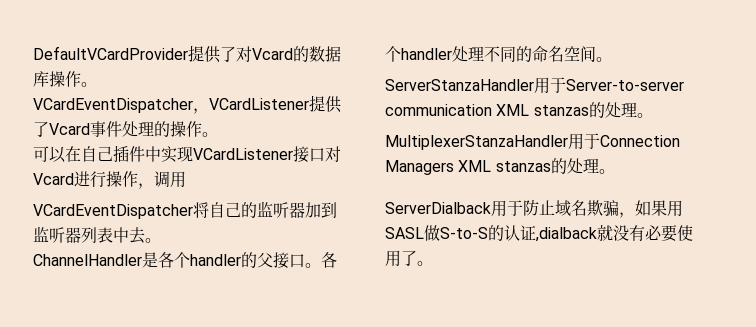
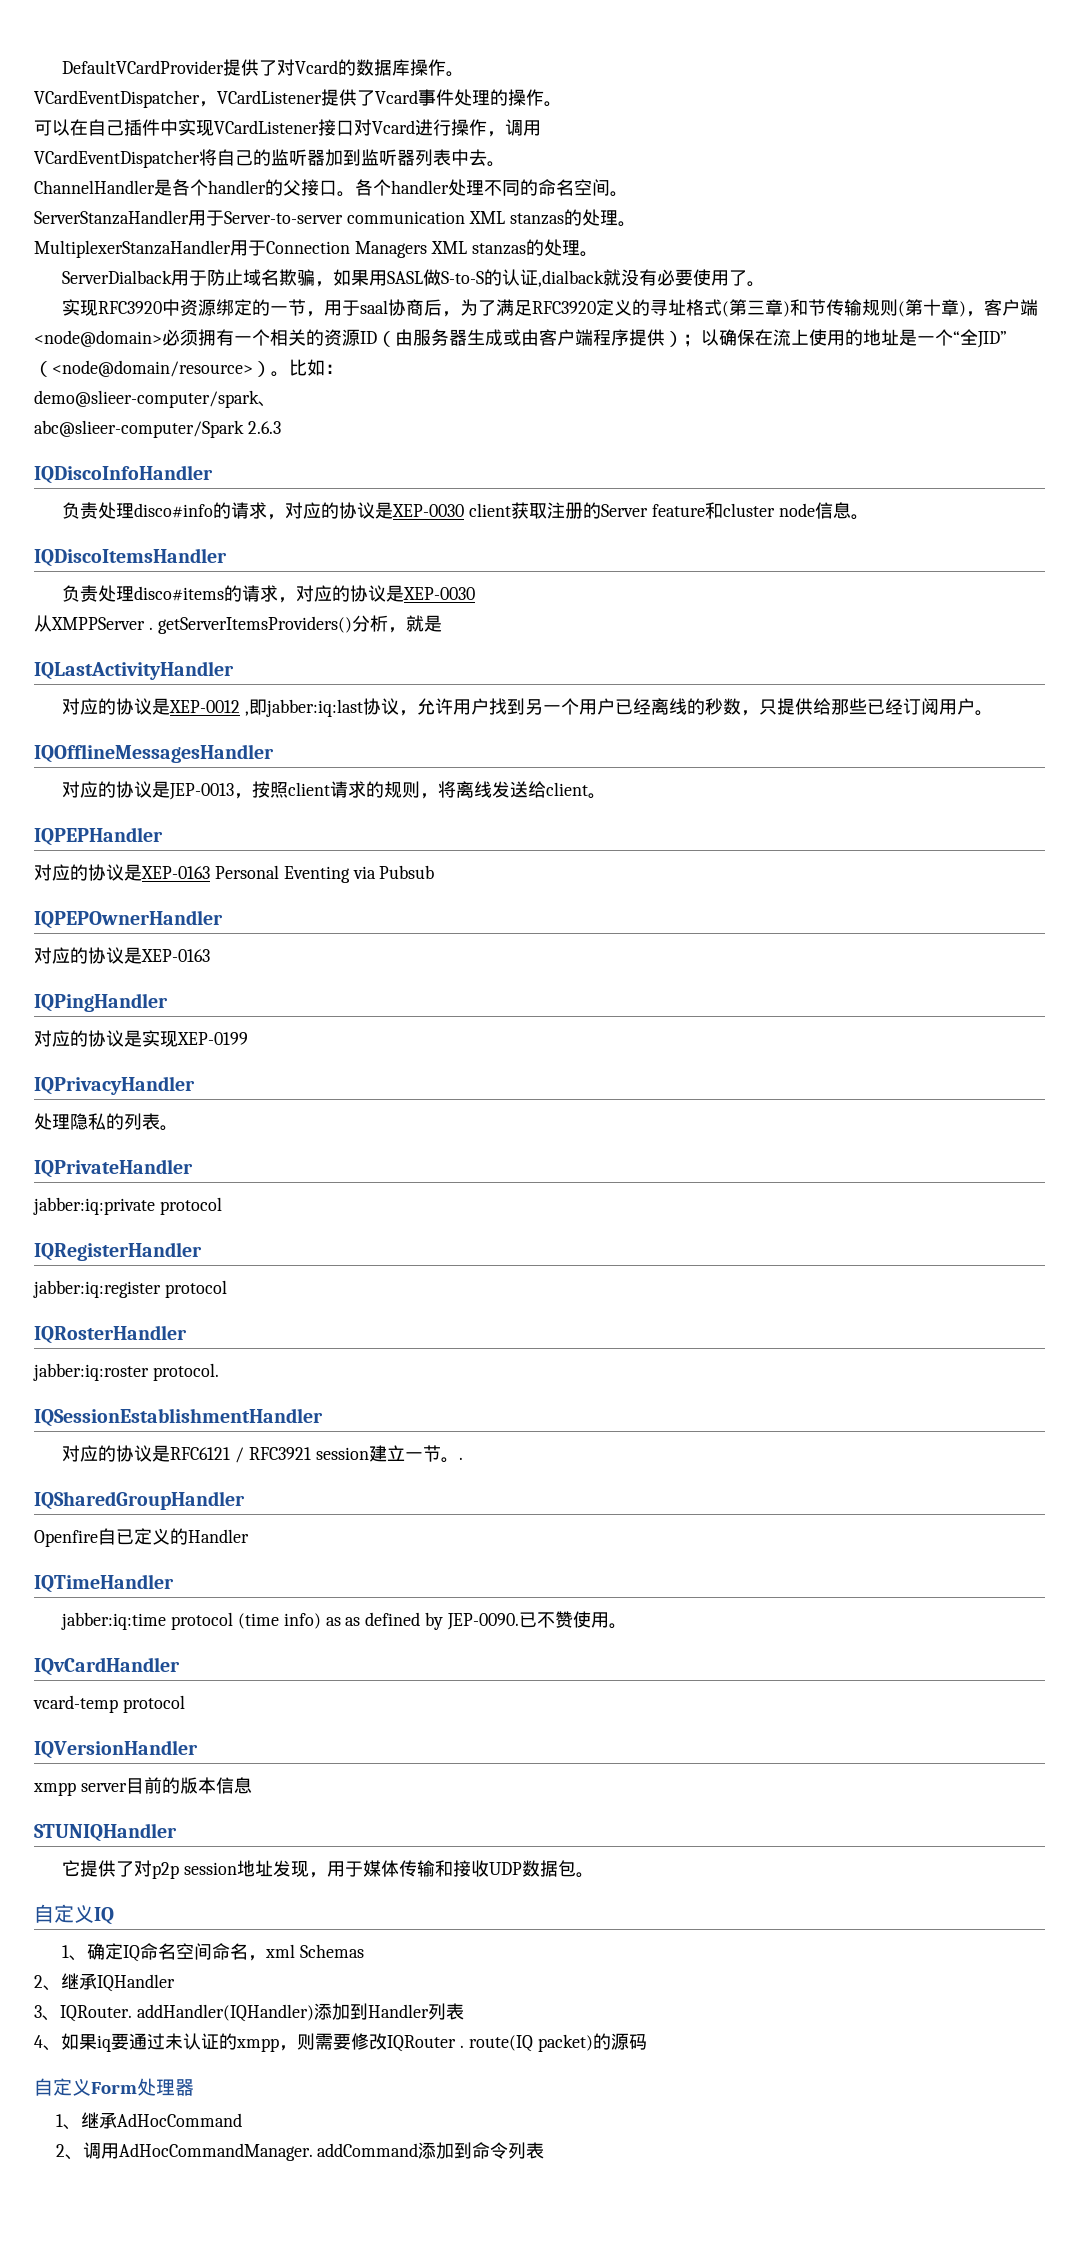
(433, 263) none -> [62,299,1039,317] [34,329,1007,348] [34,359,343,377] [34,390,276,408] [34,420,281,438] [34,465,213,484] [62,502,869,520] [34,548,227,567] [62,585,476,603] [34,615,442,634] [34,661,234,680] [62,698,993,717] [34,744,274,763] [62,781,607,800] [34,827,163,846] [34,864,435,883] [34,910,223,929] [34,947,210,964] [34,993,168,1012] [34,1030,248,1047] [34,1076,195,1095] [34,1113,178,1131] [34,1159,193,1178] [33,1197,222,1215] [34,1242,202,1261] [33,1280,227,1298] [34,1325,187,1344] [33,1363,219,1381] [34,1408,323,1427] [62,1445,463,1463] [34,1491,245,1510] [34,1528,249,1547] [34,1574,174,1593] [61,1611,627,1630] [34,1657,180,1676] [33,1695,185,1713] [34,1740,198,1759] [33,1777,252,1796] [34,1823,177,1842] [62,1860,594,1879] [34,1904,114,1925] [62,1943,364,1962] [34,1973,175,1992] [34,2003,464,2022] [34,2033,647,2052] [34,2078,194,2096] [55,2112,242,2130] [55,2142,545,2161] // 实现RFC3920中资源绑定的一节，用于saal协商后，为了满足RFC3920定义的寻址格式(第三章)和节传输规则(第十章)，客户端<node@domain>必须拥有一个相关的资源ID（由服务器生成或由客户端程序提供）；以确保在流上使用的地址是一个“全JID”（<node@domain/resource>）。比如： // demo@slieer-computer/spark、 // abc@slieer-computer/Spark 2.6.3 // IQDiscoInfoHandler // 负责处理disco#info的请求，对应的协议是XEP-0030 client获取注册的Server feature和cluster node信息。 // IQDiscoItemsHandler // 负责处理disco#items的请求，对应的协议是XEP-0030 // 从XMPPServer . getServerItemsProviders()分析，就是 // IQLastActivityHandler // 对应的协议是XEP-0012 ,即jabber:iq:last协议，允许用户找到另一个用户已经离线的秒数，只提供给那些已经订阅用户。 // IQOfflineMessagesHandler // 对应的协议是JEP-0013，按照client请求的规则，将离线发送给client。 // IQPEPHandler // 对应的协议是XEP-0163 Personal Eventing via Pubsub // IQPEPOwnerHandler // 对应的协议是XEP-0163 // IQPingHandler // 对应的协议是实现XEP-0199 // IQPrivacyHandler // 处理隐私的列表。 // IQPrivateHandler // jabber:iq:private protocol // IQRegisterHandler // jabber:iq:register protocol // IQRosterHandler // jabber:iq:roster protocol. // IQSessionEstablishmentHandler // 对应的协议是RFC6121 / RFC3921 session建立一节。. // IQSharedGroupHandler // Openfire自已定义的Handler // IQTimeHandler // jabber:iq:time protocol (time info) as as defined by JEP-0090.已不赞使用。 // IQvCardHandler // vcard-temp protocol // IQVersionHandler // xmpp server目前的版本信息 // STUNIQHandler // 它提供了对p2p session地址发现，用于媒体传输和接收UDP数据包。 // 自定义IQ // 1、确定IQ命名空间命名，xml Schemas // 2、继承IQHandler // 3、IQRouter. addHandler(IQHandler)添加到Handler列表 // 4、如果iq要通过未认证的xmpp，则需要修改IQRouter . route(IQ packet)的源码 // 自定义Form处理器 // 1、继承AdHocCommand // 2、调用AdHocCommandManager. addCommand添加到命令列表

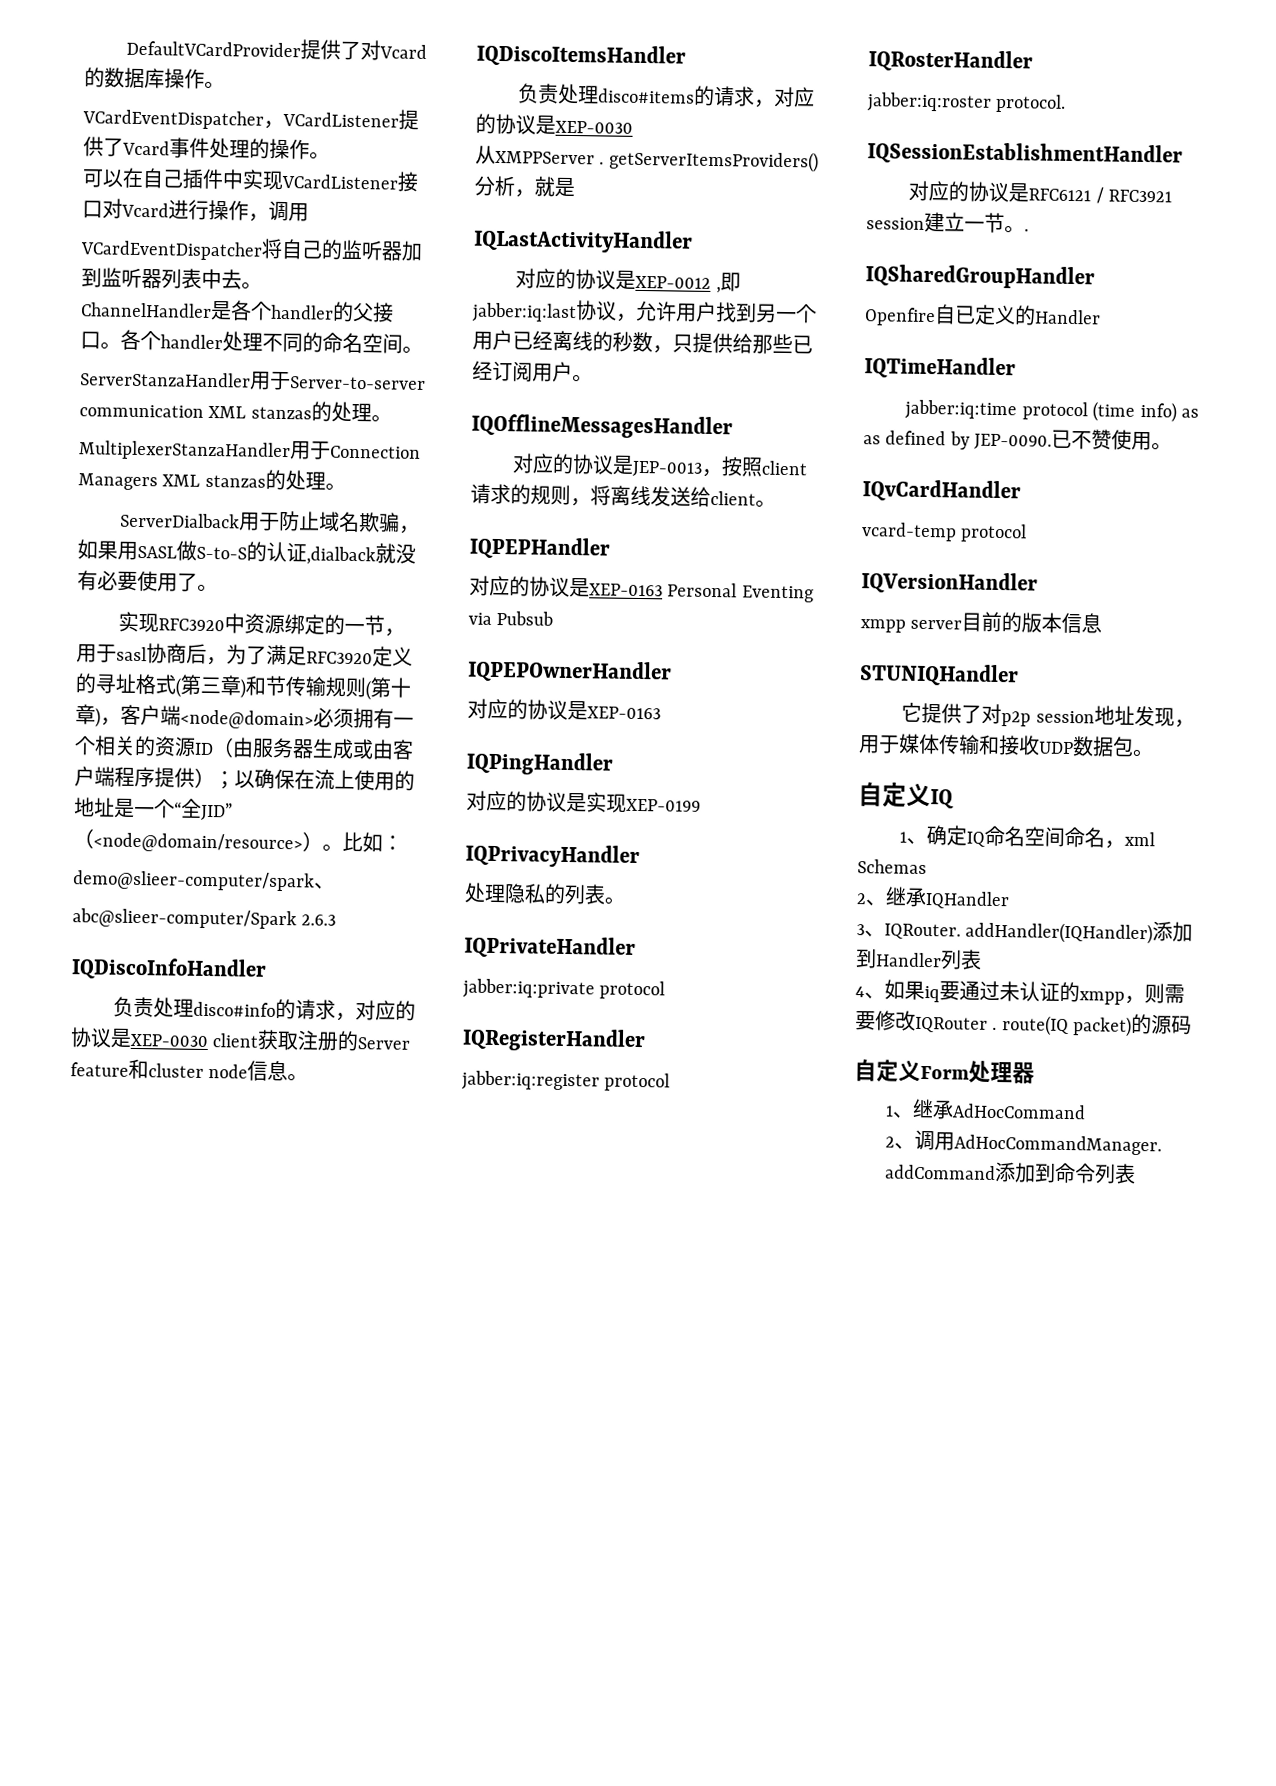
[360,300,389,314] saal -> [116,646,147,662] sasl

